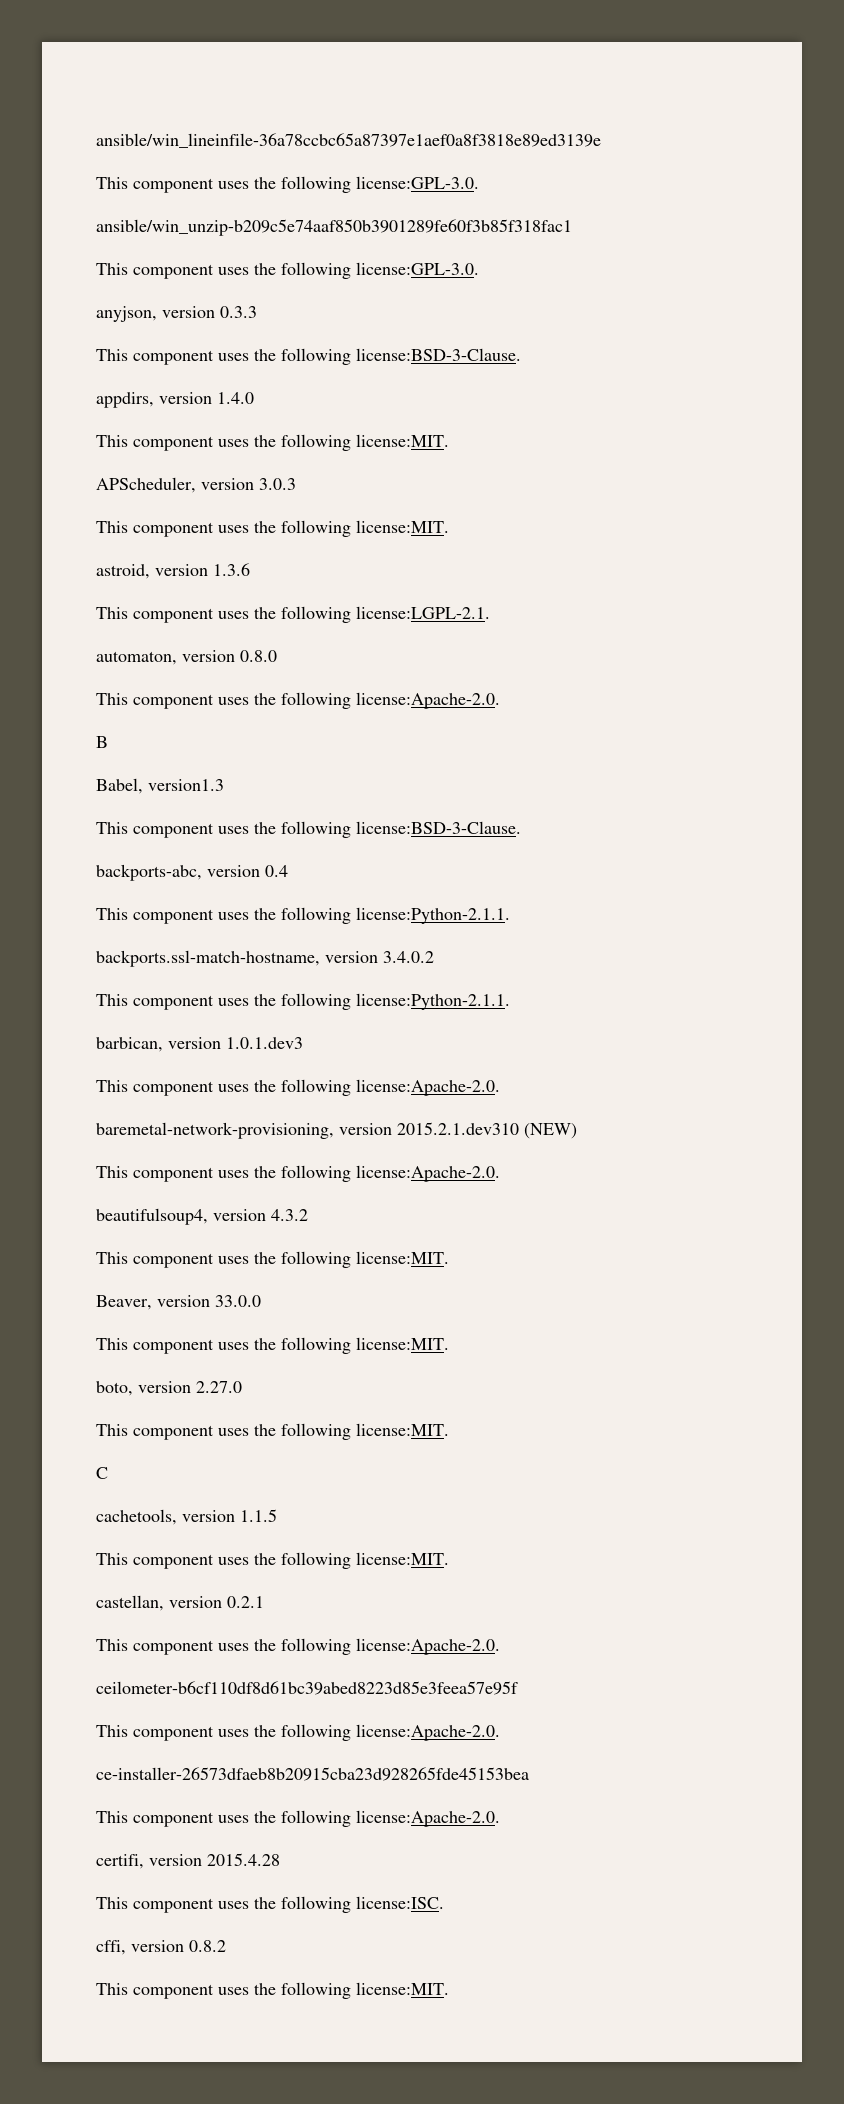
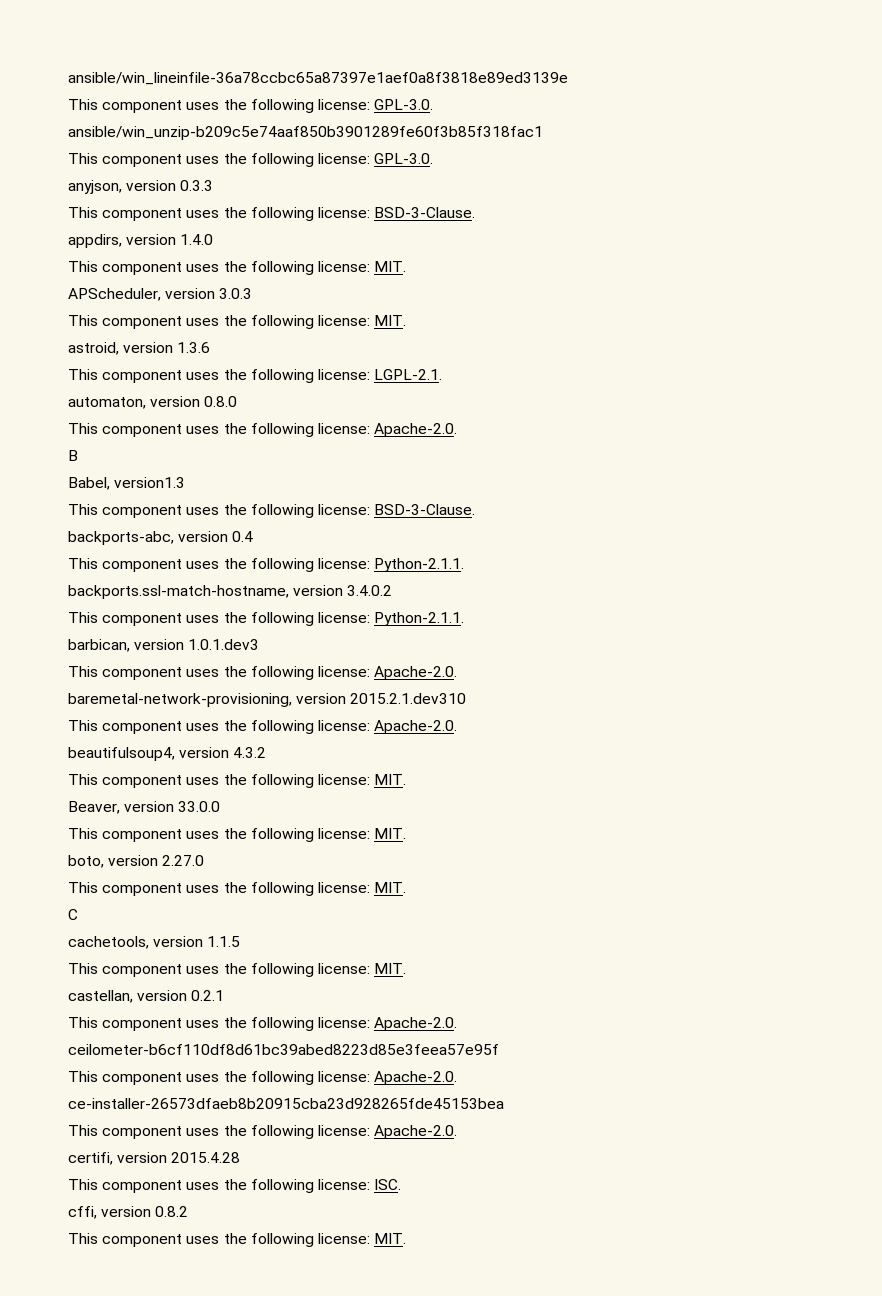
[356,176,479,189] license:GPL-3.0. -> [317,99,434,110] license: GPL-3.0.
[356,262,479,275] license:GPL-3.0. -> [317,153,434,164] license: GPL-3.0.
[356,348,521,361] license:BSD-3-Clause. -> [317,207,476,218] license: BSD-3-Clause.
[356,434,449,447] license:MIT. -> [317,261,407,272] license: MIT.
[356,520,449,533] license:MIT. -> [317,315,407,326] license: MIT.
[356,606,490,619] license:LGPL-2.1. -> [317,369,443,380] license: LGPL-2.1.
[356,692,500,709] license:Apache-2.0. -> [317,423,458,437] license: Apache-2.0.
[356,821,521,834] license:BSD-3-Clause. -> [317,504,476,515] license: BSD-3-Clause.
[356,907,510,924] license:Python-2.1.1. -> [317,558,465,572] license: Python-2.1.1.
[356,993,510,1010] license:Python-2.1.1. -> [317,612,465,626] license: Python-2.1.1.
[356,1079,500,1096] license:Apache-2.0. -> [317,666,458,680] license: Apache-2.0.
[524,1123,577,1139] [96,1165,500,1182] (NEW) // This component uses the following license:Apache-2.0. -> [68,720,458,734] // This component uses the following license: Apache-2.0.
[356,1251,449,1264] license:MIT. -> [317,774,407,785] license: MIT.
[356,1337,449,1350] license:MIT. -> [317,828,407,839] license: MIT.
[356,1423,449,1436] license:MIT. -> [317,882,407,893] license: MIT.
[356,1552,449,1565] license:MIT. -> [317,963,407,974] license: MIT.
[356,1638,500,1655] license:Apache-2.0. -> [317,1017,458,1031] license: Apache-2.0.
[356,1724,500,1741] license:Apache-2.0. -> [317,1071,458,1085] license: Apache-2.0.
[356,1810,500,1827] license:Apache-2.0. -> [317,1125,458,1139] license: Apache-2.0.
[356,1896,444,1909] license:ISC. -> [317,1179,402,1190] license: ISC.
[356,1982,449,1995] license:MIT. -> [317,1233,407,1244] license: MIT.

